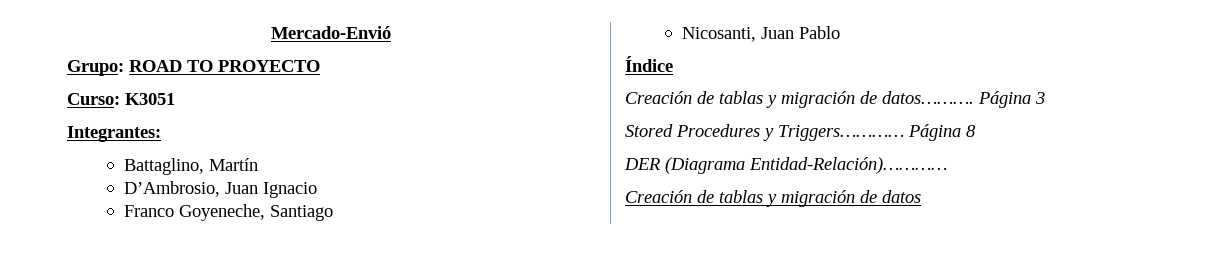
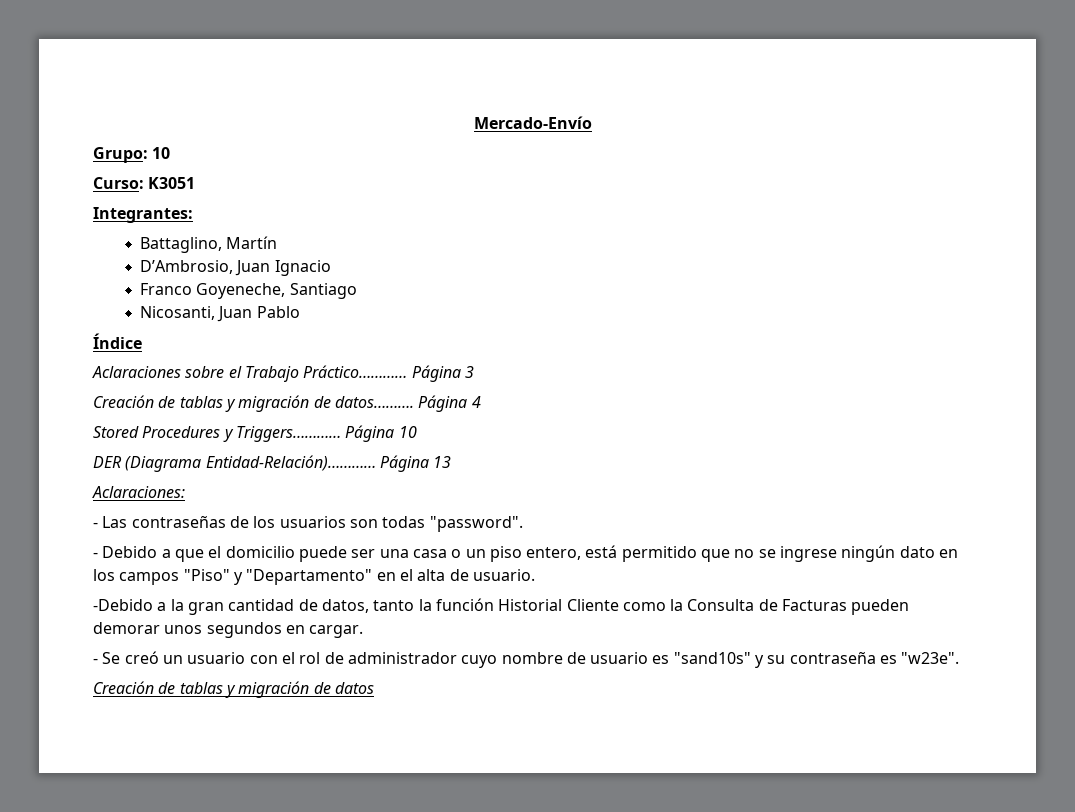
[271,26,391,39] Mercado-Envió -> [473,116,592,129] Mercado-Envío
[129,60,320,72] ROAD TO PROYECTO -> [152,147,171,159] 10
(673, 64) none -> [92,365,474,382] // Aclaraciones sobre el Trabajo Práctico………… Página 3
[1035,92,1045,104] 3 -> [471,396,481,408] 4
[966,125,976,137] 8 -> [398,426,417,438] 10
(947, 165) none -> [379,455,452,472] [92,486,185,498] [93,515,523,532] [93,545,959,562] [93,569,535,585] [93,598,910,615] [93,622,364,638] [93,651,960,668] Página 13 // Aclaraciones: // - Las contraseñas de los usuarios son todas "password". // - Debido a que el domicilio puede ser una casa o un piso entero, está permitido que no se ingrese ningún dato en los campos "Piso" y "Departamento" en el alta de usuario. // -Debido a la gran cantidad de datos, tanto la función Historial Cliente como la Consulta de Facturas pueden demorar unos segundos en cargar. // - Se creó un usuario con el rol de administrador cuyo nombre de usuario es "sand10s" y su contraseña es "w23e".

